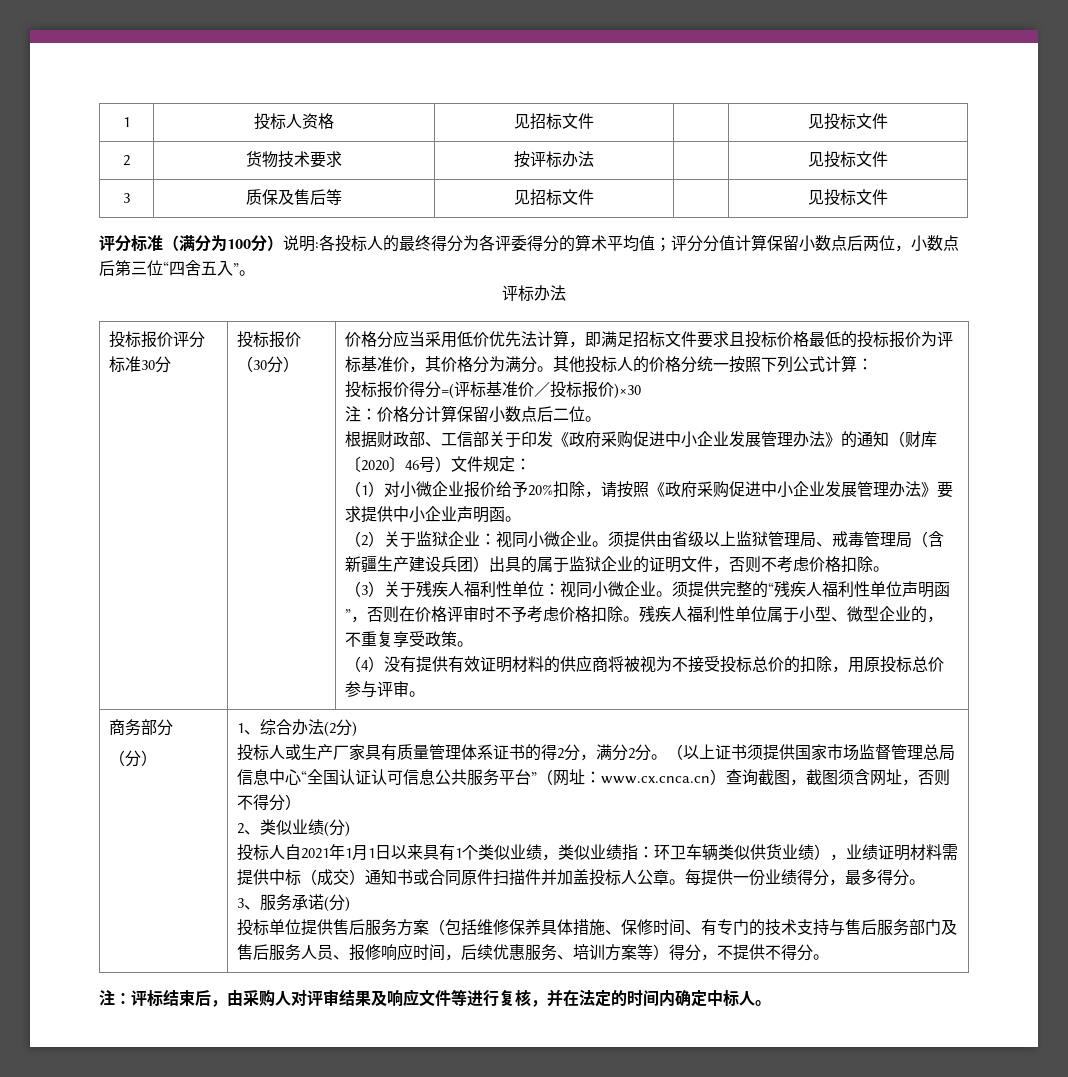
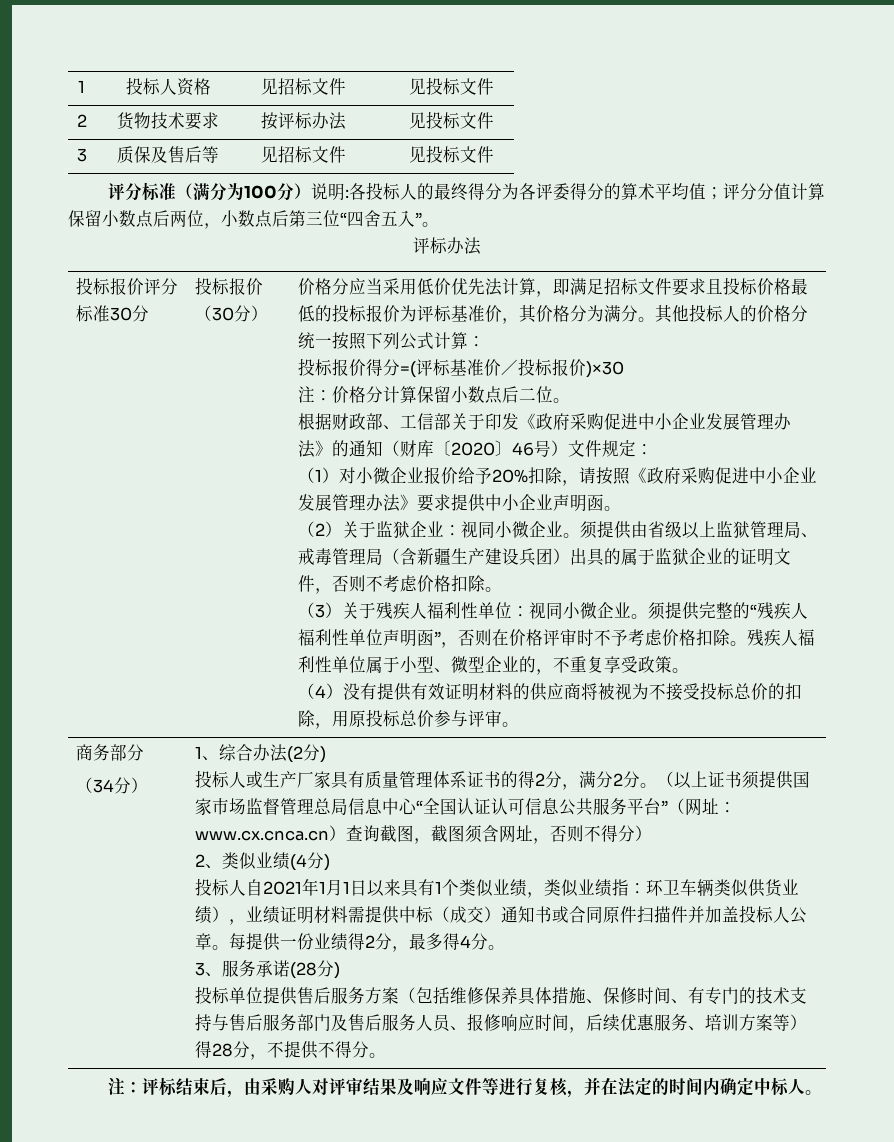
(126, 758) none -> [92,779,114,793] 34
[324,821,330,837] ( -> [289,854,307,871] (4
(814, 877) none -> [364,935,375,948] 2
(894, 877) none -> [459,935,471,948] 4
[324,896,330,912] ( -> [289,962,317,979] (28
(686, 952) none -> [211,1043,233,1057] 28

